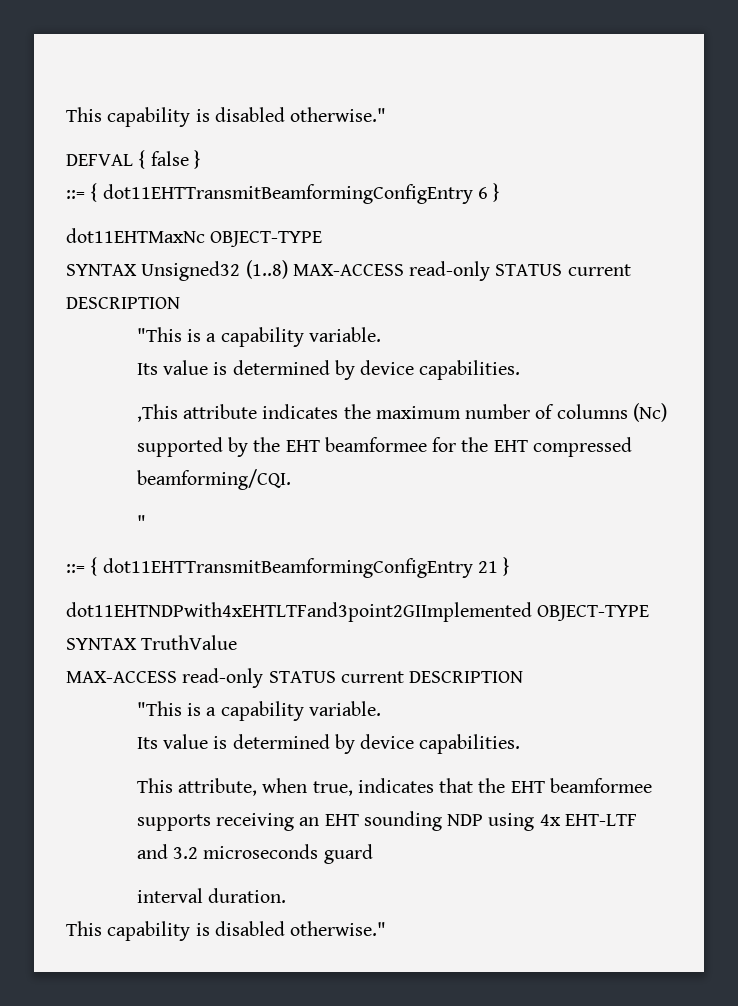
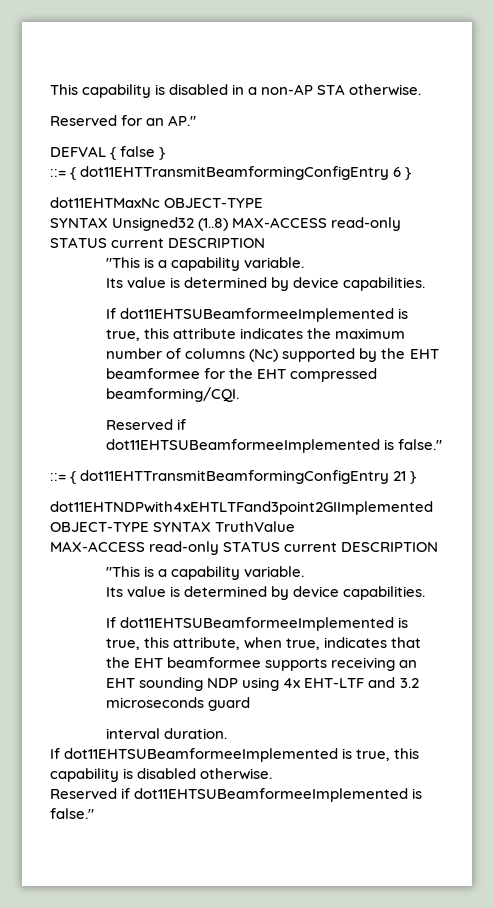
[66,107,387,127] This capability is disabled otherwise." -> [50,84,422,98] [50,115,197,126] This capability is disabled in a non-AP STA otherwise. // Reserved for an AP."
[136,404,178,422] ,This -> [106,308,409,322] [106,328,170,341] If dot11EHTSUBeamformeeImplemented is true, this
[136,515,146,529] " -> [106,419,187,430] [106,439,443,453] Reserved if dot11EHTSUBeamformeeImplemented is false."
[136,778,173,793] This -> [106,617,409,631] [106,637,170,650] If dot11EHTSUBeamformeeImplemented is true, this
[66,921,387,941] This capability is disabled otherwise." -> [50,748,420,762] [50,768,273,782] [50,788,423,802] [50,808,94,819] If dot11EHTSUBeamformeeImplemented is true, this capability is disabled otherwise. // Reserved if dot11EHTSUBeamformeeImplemented is false."

